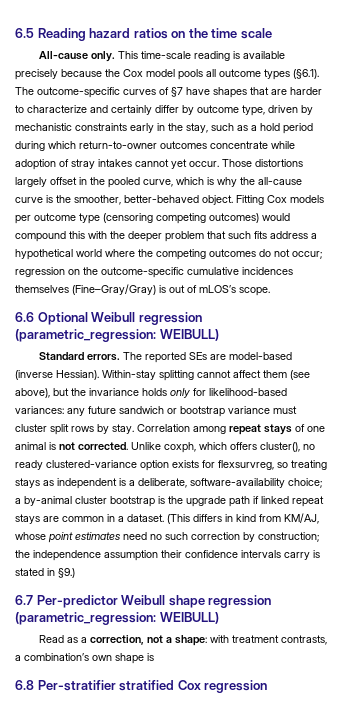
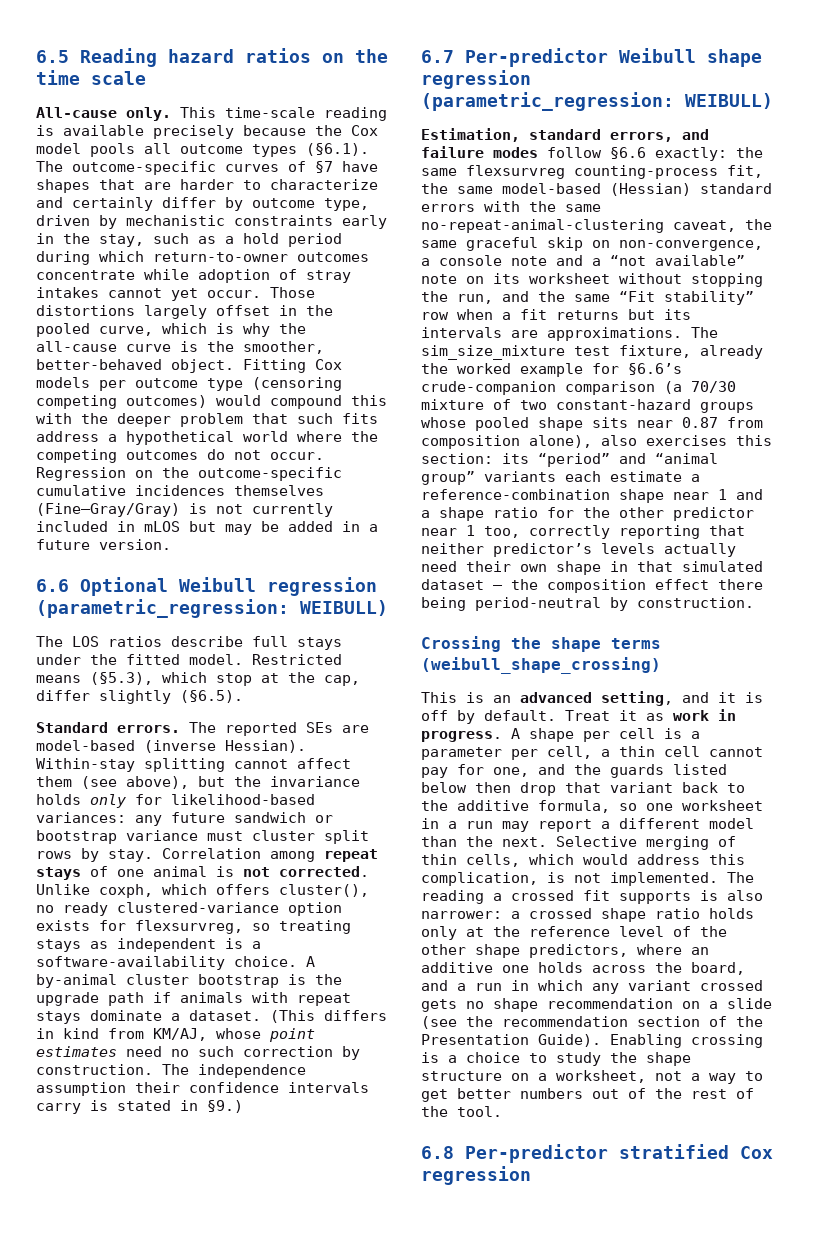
[292,251,322,259] [15,267,65,277] occur; regression -> [270,452,324,460] [36,467,126,481] occur. Regression
[169,285,270,296] out of mLOS’s scope. -> [216,503,333,517] [36,521,378,535] [36,539,171,550] not currently included in mLOS but may be added in a future version.
(219, 335) none -> [36,636,342,650] [36,654,342,665] [36,672,360,686] [36,690,243,704] // The LOS ratios describe full stays under the fitted model. Restricted means (§5.3), which stop at the cap, differ slightly (§6.5).
[138,478,322,488] [15,498,21,504] deliberate, software-availability choice; a -> [36,956,315,970] software-availability choice. A
[261,496,324,507] [15,514,115,524] linked repeat stays are common in -> [180,992,351,1006] [36,1010,162,1024] animals with repeat stays dominate
[258,532,319,542] [15,550,30,558] construction; the -> [36,1064,189,1075] construction. The
[39,635,328,646] [15,653,154,664] Read as a correction, not a shape: with treatment contrasts, a combination’s own shape is -> [421,128,709,142] [421,146,763,161] [421,165,763,179] [421,183,772,196] [421,201,601,212] [421,219,772,233] [421,237,763,251] [421,255,745,266] [421,273,763,287] [421,291,754,305] [421,309,691,320] [421,327,718,341] [421,345,763,360] [421,363,682,377] [421,381,736,395] [421,399,754,413] [421,417,763,431] [421,435,772,449] [421,453,718,467] [421,471,700,485] [421,489,763,503] [421,507,754,521] [421,525,745,539] [421,543,736,557] [421,561,763,575] [421,579,763,593] [421,597,754,611] [421,636,661,652] [421,657,661,674] [421,691,763,706] [421,709,736,724] [421,728,700,742] [421,746,763,760] [421,764,727,778] [421,782,745,796] [421,800,763,813] [421,818,754,832] [421,836,736,850] [421,854,745,867] [421,872,754,886] [421,890,763,904] [421,908,754,922] [421,926,727,940] [421,944,709,958] [421,962,745,975] [421,980,763,994] [421,998,772,1012] [421,1016,763,1029] [421,1034,763,1048] [421,1052,691,1066] [421,1070,763,1084] [421,1088,754,1102] [421,1106,502,1117] Estimation, standard errors, and failure modes follow §6.6 exactly: the same flexsurvreg counting-process fit, the same model-based (Hessian) standard errors with the same no-repeat-animal-clustering caveat, the same graceful skip on non-convergence, a console note and a “not available” note on its worksheet without stopping the run, and the same “Fit stability” row when a fit returns but its intervals are approximations. The sim_size_mixture test fixture, already the worked example for §6.6’s crude-companion comparison (a 70/30 mixture of two constant-hazard groups whose pooled shape sits near 0.87 from composition alone), also exercises this section: its “period” and “animal group” variants each estimate a reference-combination shape near 1 and a shape ratio for the other predictor near 1 too, correctly reporting that neither predictor’s levels actually need their own shape in that simulated dataset — the composition effect there being period-neutral by construction. // Crossing the shape terms (weibull_shape_crossing) // This is an advanced setting, and it is off by default. Treat it as work in progress. A shape per cell is a parameter per cell, a thin cell cannot pay for one, and the guards listed below then drop that variant back to the additive formula, so one worksheet in a run may report a different model than the next. Selective merging of thin cells, which would address this complication, is not implemented. The reading a crossed fit supports is also narrower: a crossed shape ratio holds only at the reference level of the other shape predictors, where an additive one holds across the board, and a run in which any variant crossed gets no shape recommendation on a slide (see the recommendation section of the Presentation Guide). Enabling crossing is a choice to study the shape structure on a worksheet, not a way to get better numbers out of the rest of the tool.
[37,680,116,691] Per-stratifier -> [465,1144,608,1163] Per-predictor

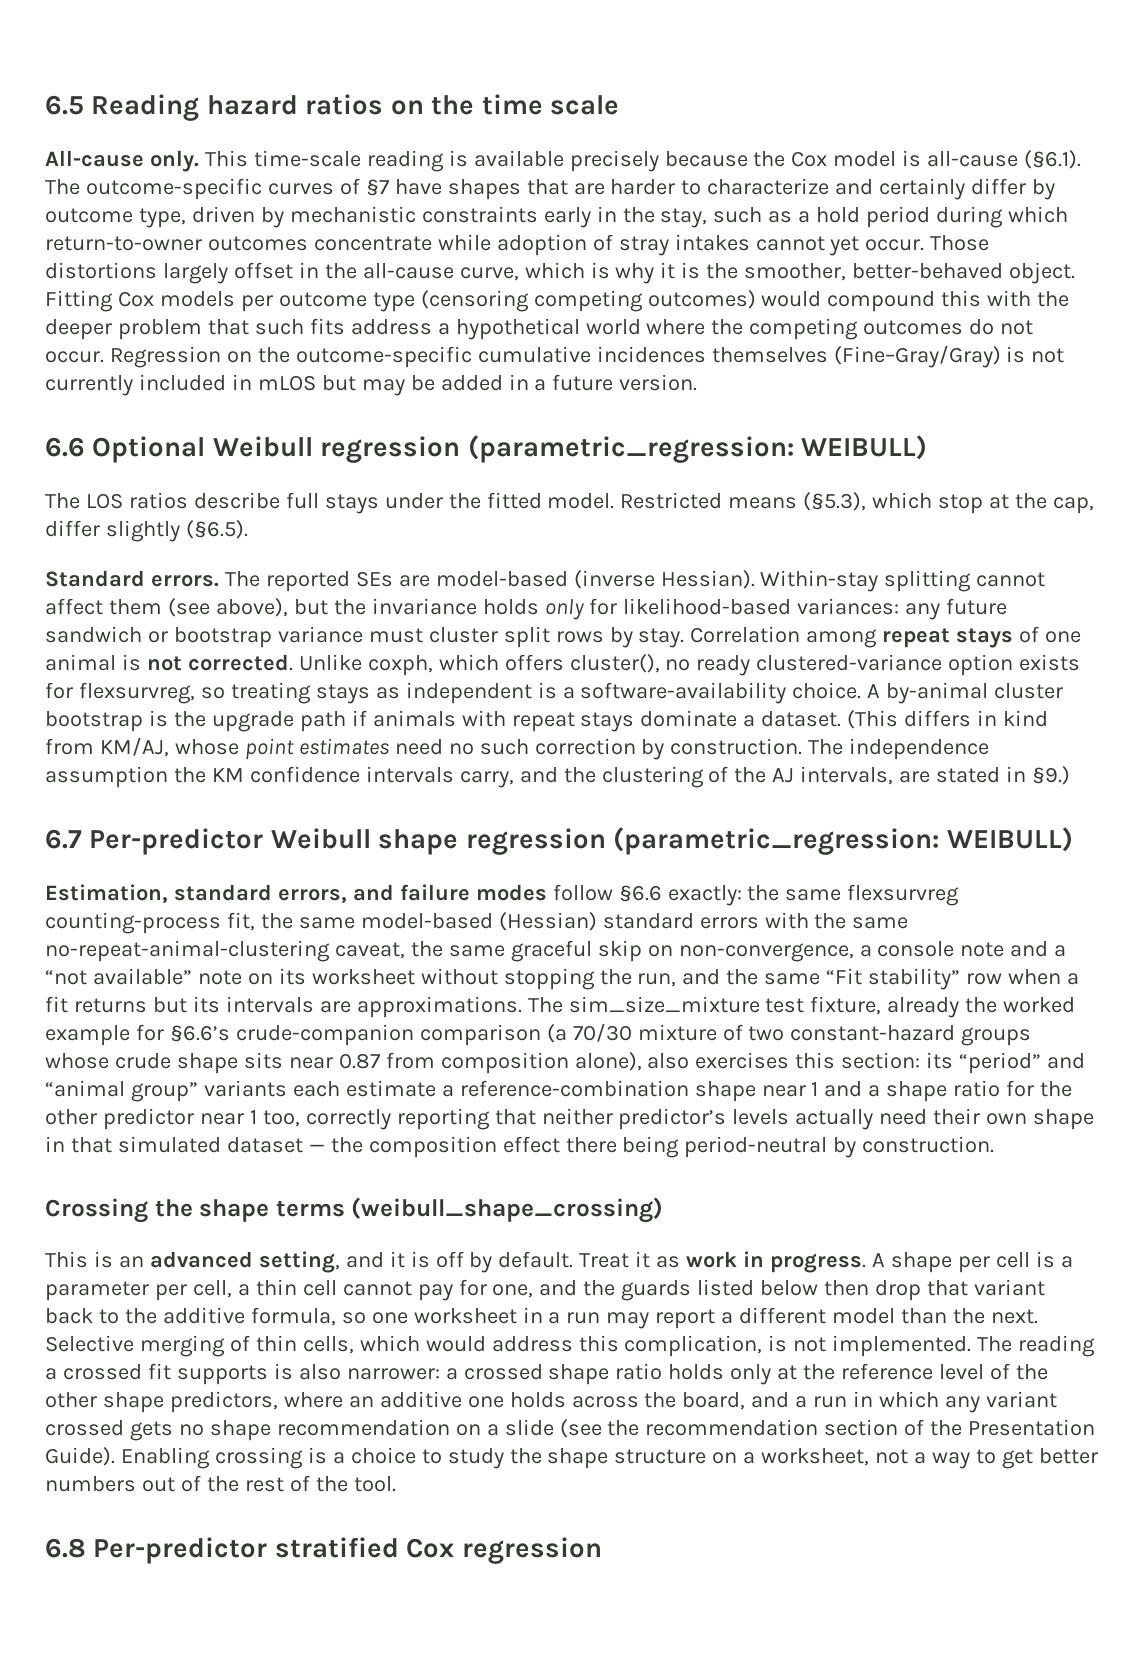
[90,143,297,157] pools all outcome types -> [902,150,1019,167] is all-cause
[36,323,90,337] pooled -> [362,263,454,279] all-cause
[279,323,306,334] [36,341,171,352] the all-cause curve -> [660,262,676,279] it
[135,1082,369,1093] [36,1100,108,1114] their confidence intervals carry is -> [173,766,931,788] the KM confidence intervals carry, and the clustering of the AJ intervals, are
[475,417,529,431] pooled -> [114,1053,171,1069] crude

